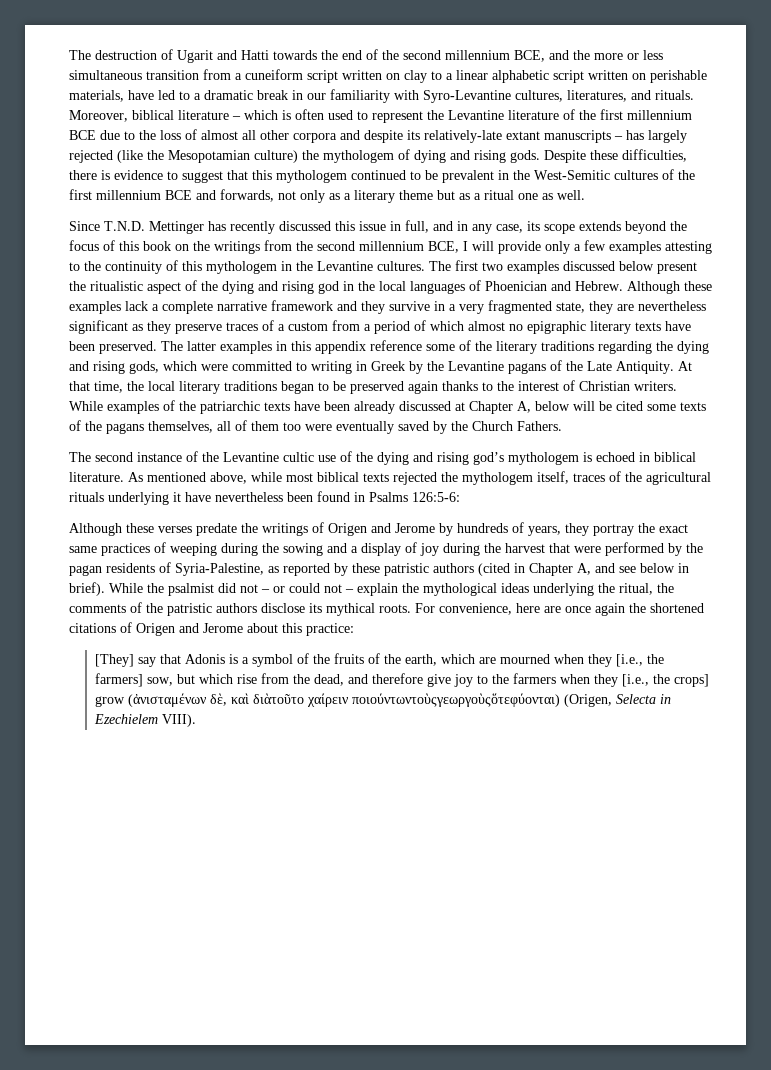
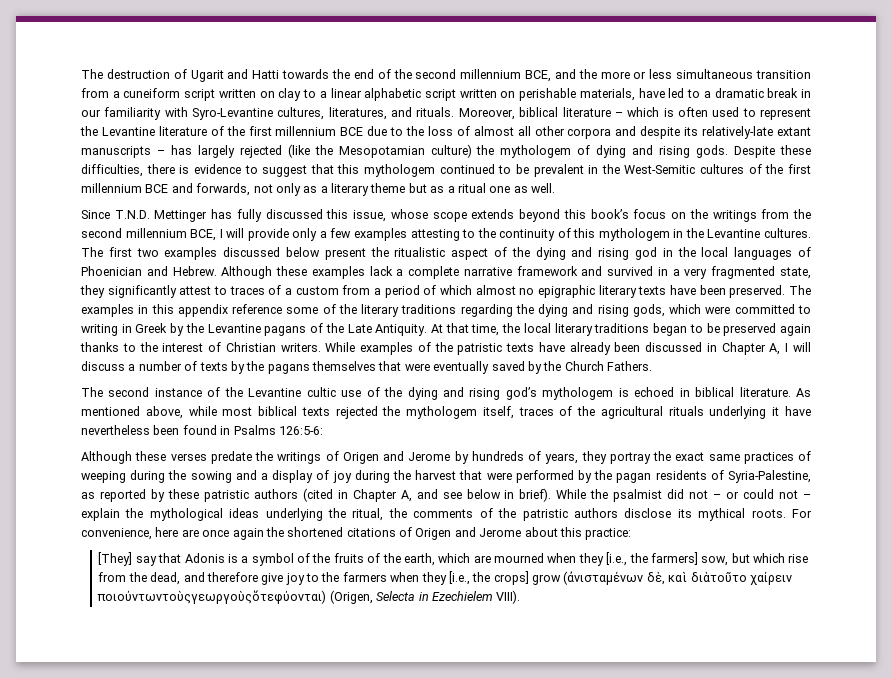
[230,221,275,234] recently -> [236,209,262,222] fully
[359,220,687,234] [69,240,171,251] issue in full, and in any case, its scope extends beyond the focus of this book -> [353,209,667,222] issue, whose scope extends beyond this book’s focus
[361,301,430,314] they survive -> [607,266,654,276] survived
[617,301,706,311] [69,320,222,334] are nevertheless significant as they preserve -> [107,285,227,298] significantly attest to
[187,341,216,351] latter -> (811, 290) none
[200,401,706,414] [69,420,301,434] patriarchic texts have been already discussed at Chapter A, below will be cited some texts of the pagans themselves, all of them too -> [457,342,812,355] [81,361,402,374] patristic texts have already been discussed in Chapter A, I will discuss a number of texts by the pagans themselves that

